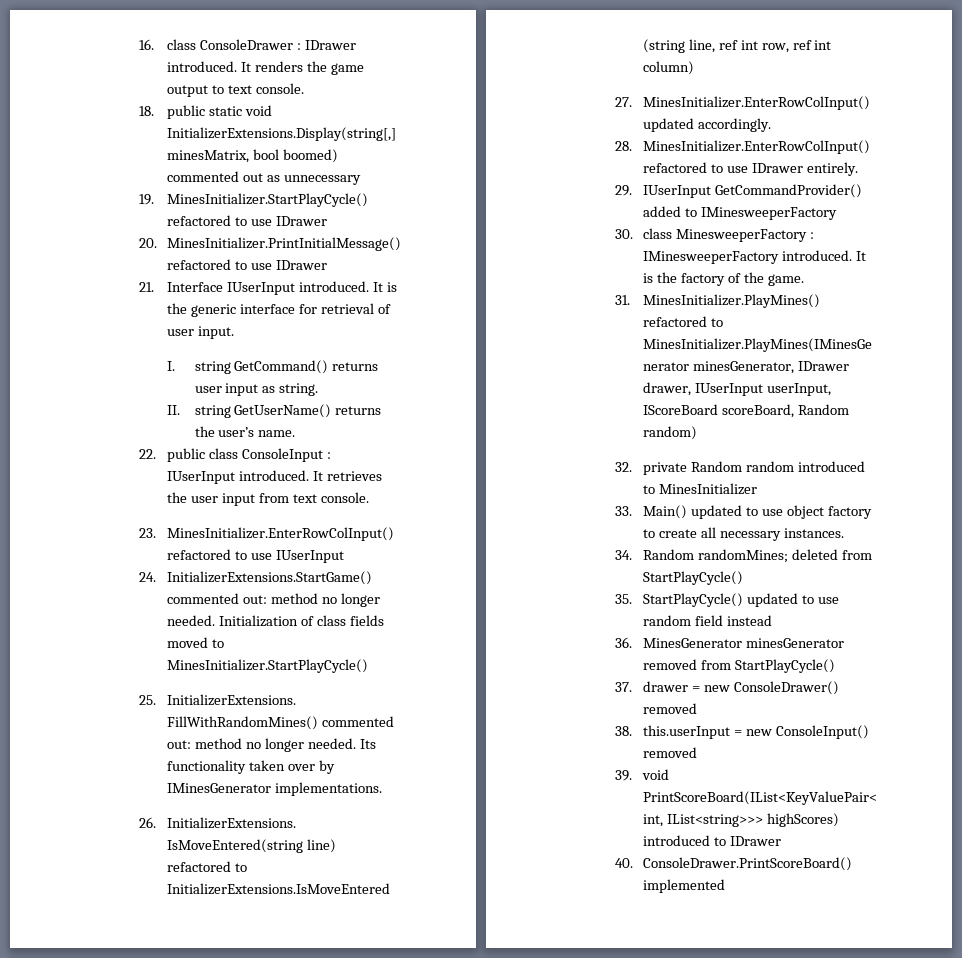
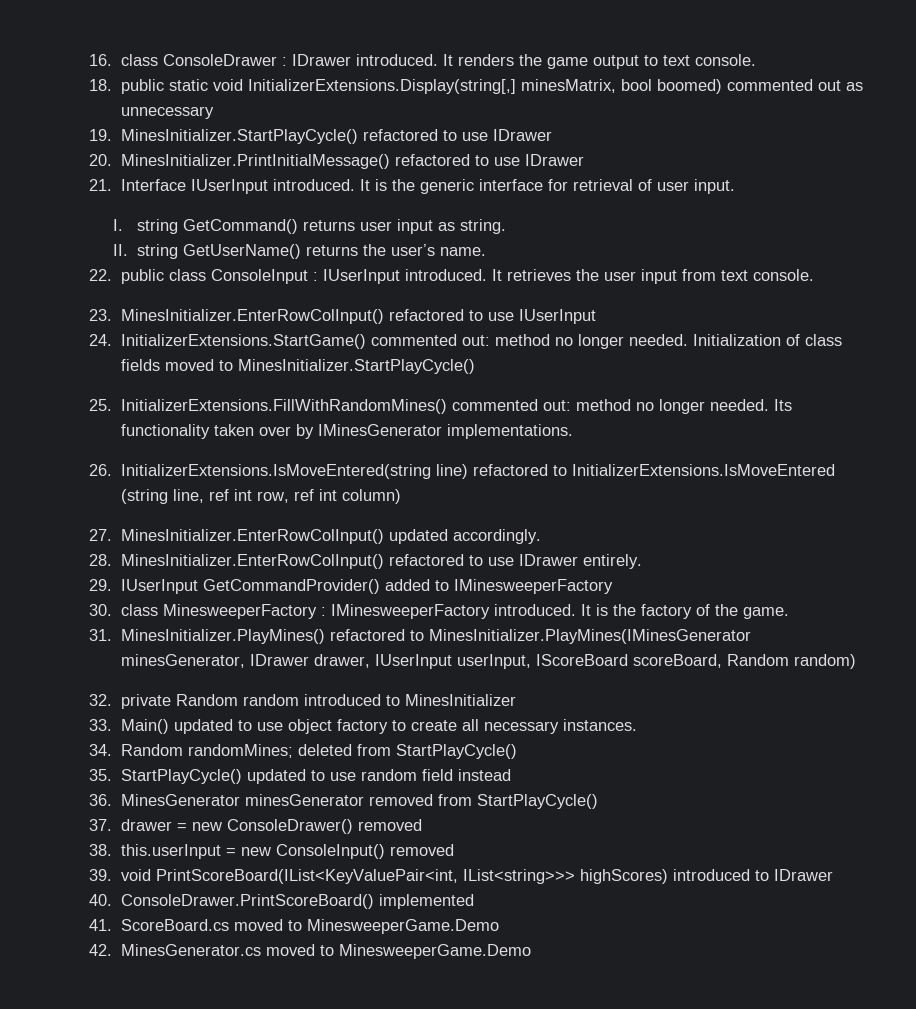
(725, 886) none -> [89,919,499,934] [89,944,531,959] // 41. ScoreBoard.cs moved to MinesweeperGame.Demo // 42. MinesGenerator.cs moved to MinesweeperGame.Demo

